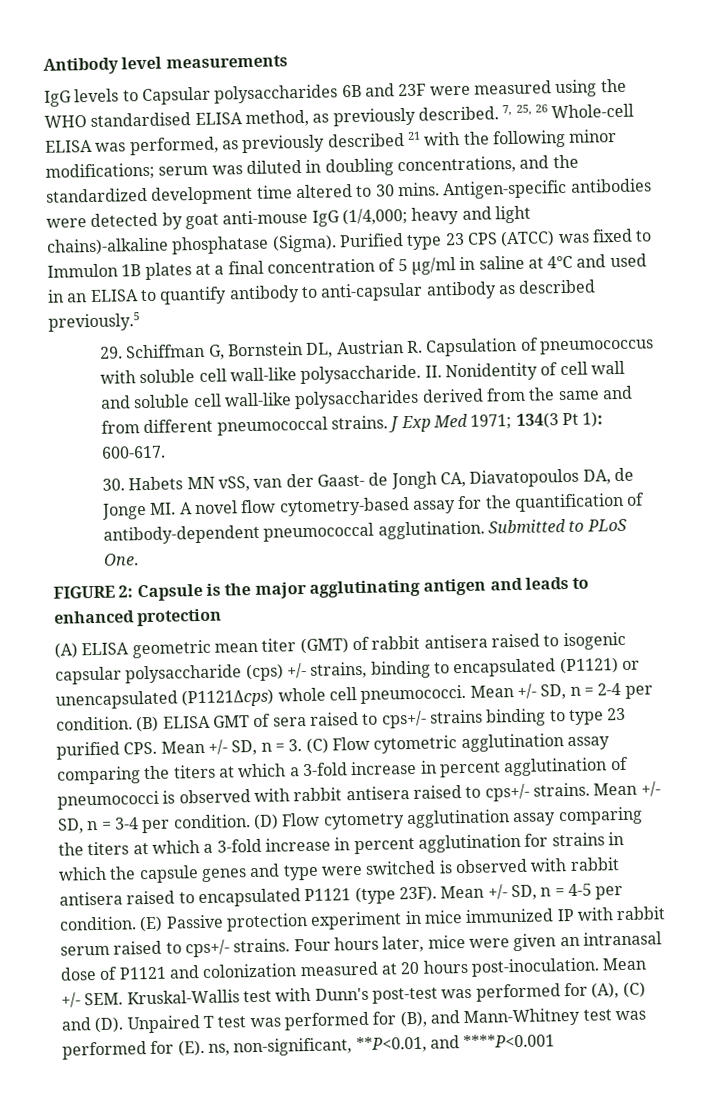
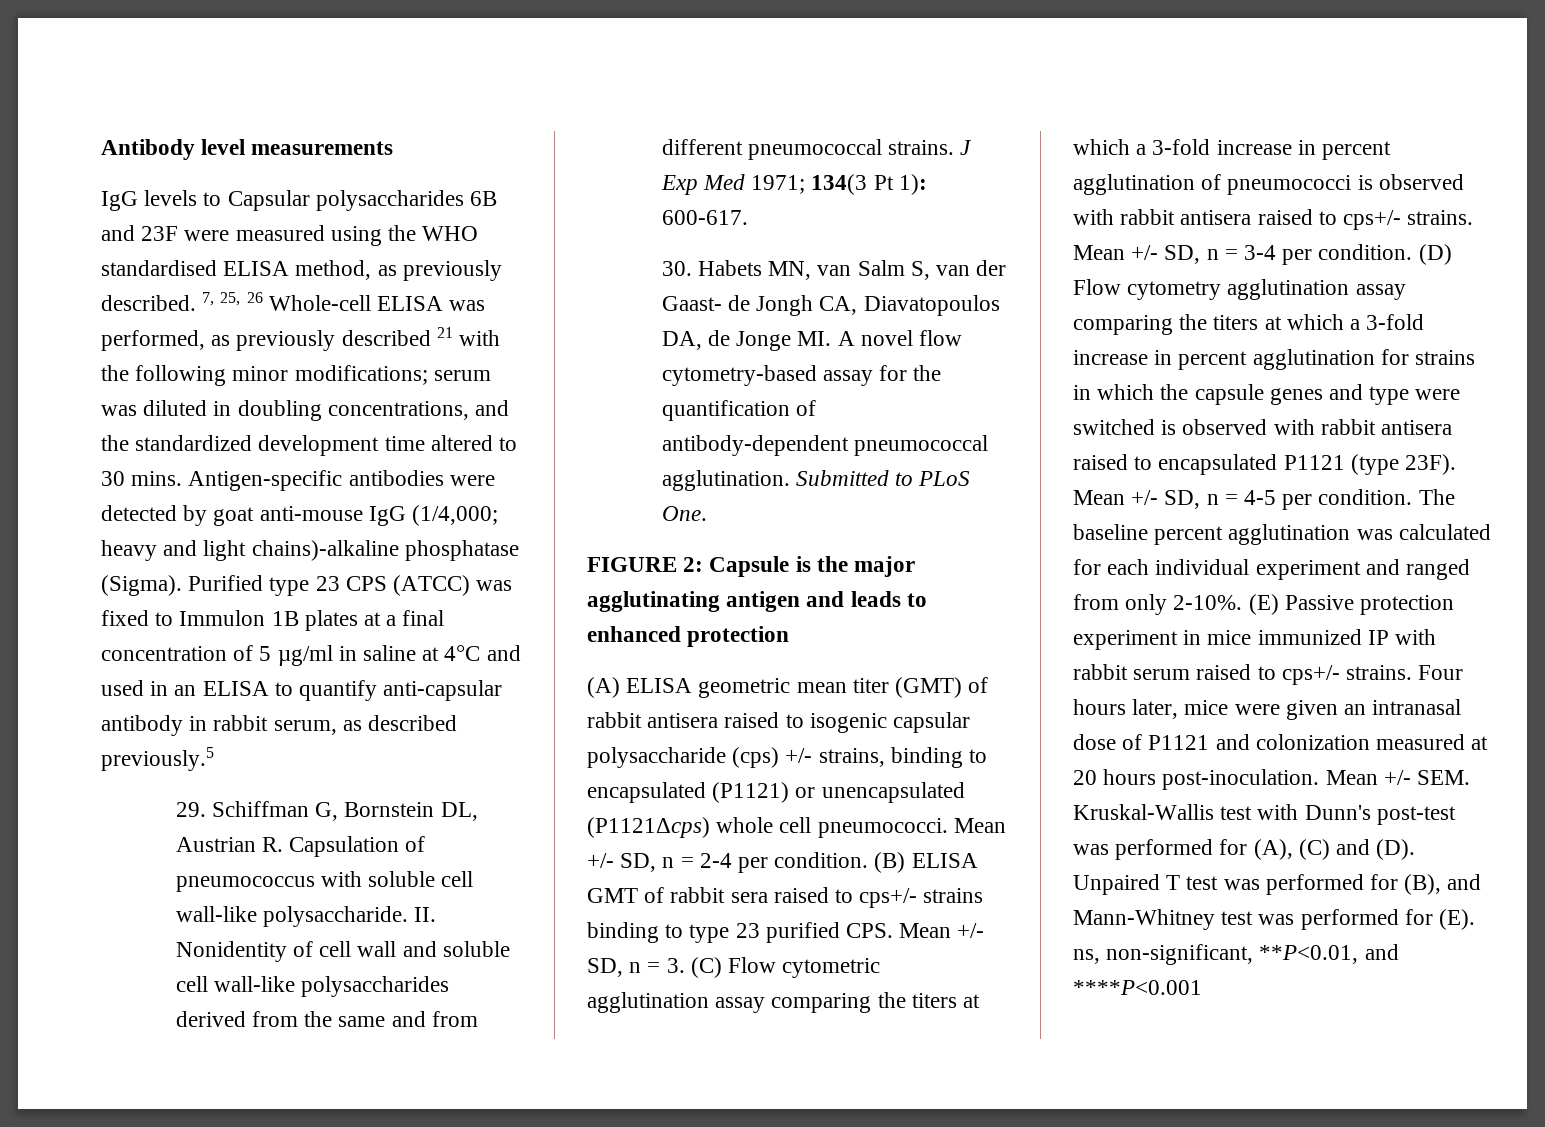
[228,281,497,304] antibody to anti-capsular antibody -> [383,680,503,701] [101,715,337,736] anti-capsular antibody in rabbit serum,
[186,476,251,492] MN vSS, -> [768,260,930,280] MN, van Salm S,
(272, 720) none -> [670,887,726,903] rabbit
(137, 923) none -> [1418,489,1455,505] [1073,524,1491,545] [1073,559,1471,580] [1073,594,1243,615] The baseline percent agglutination was calculated for each individual experiment and ranged from only 2-10%.

